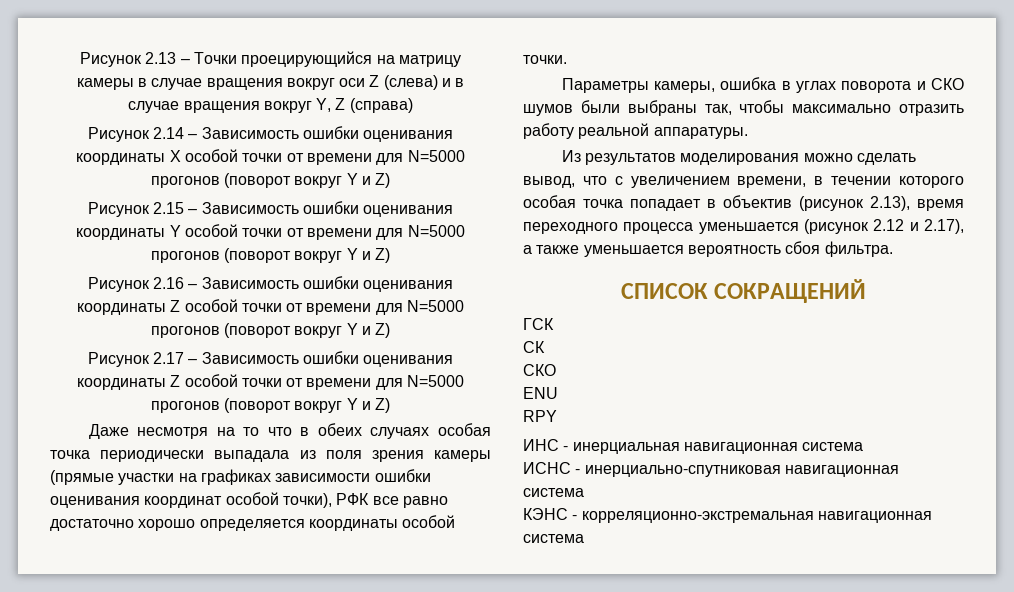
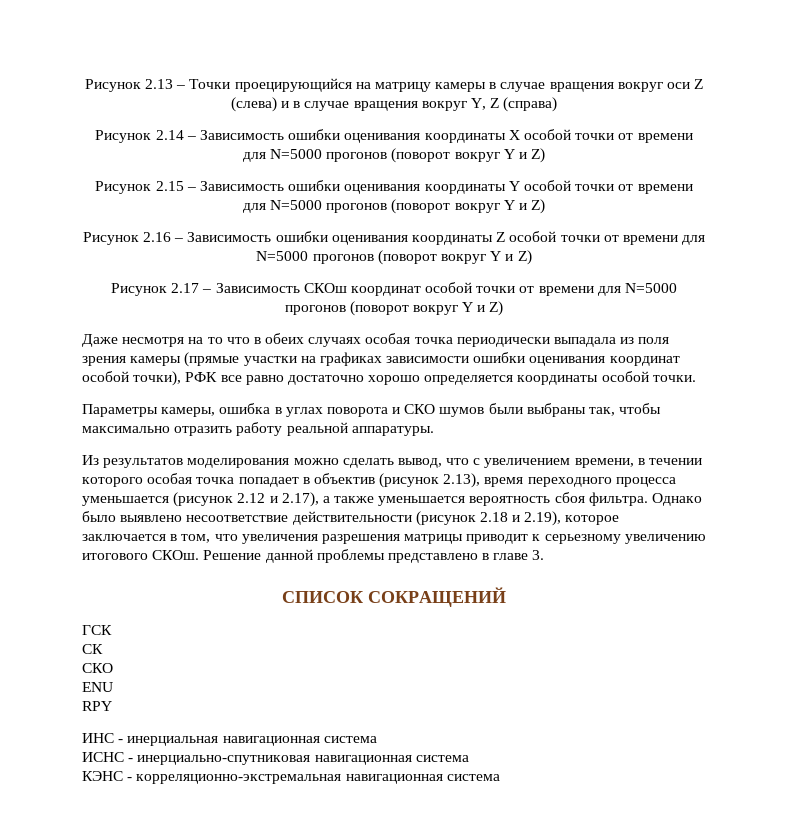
[302,351,454,367] [76,375,181,390] ошибки оценивания координаты Z -> [303,283,421,296] СКОш координат
(893, 249) none -> [652,493,703,506] [82,511,620,526] [82,534,706,544] [82,549,545,563] Однако было выявлено несоответствие действительности (рисунок 2.18 и 2.19), которое заключается в том, что увеличения разрешения матрицы приводит к серьезному увеличению итогового СКОш. Решение данной проблемы представлено в главе 3.

